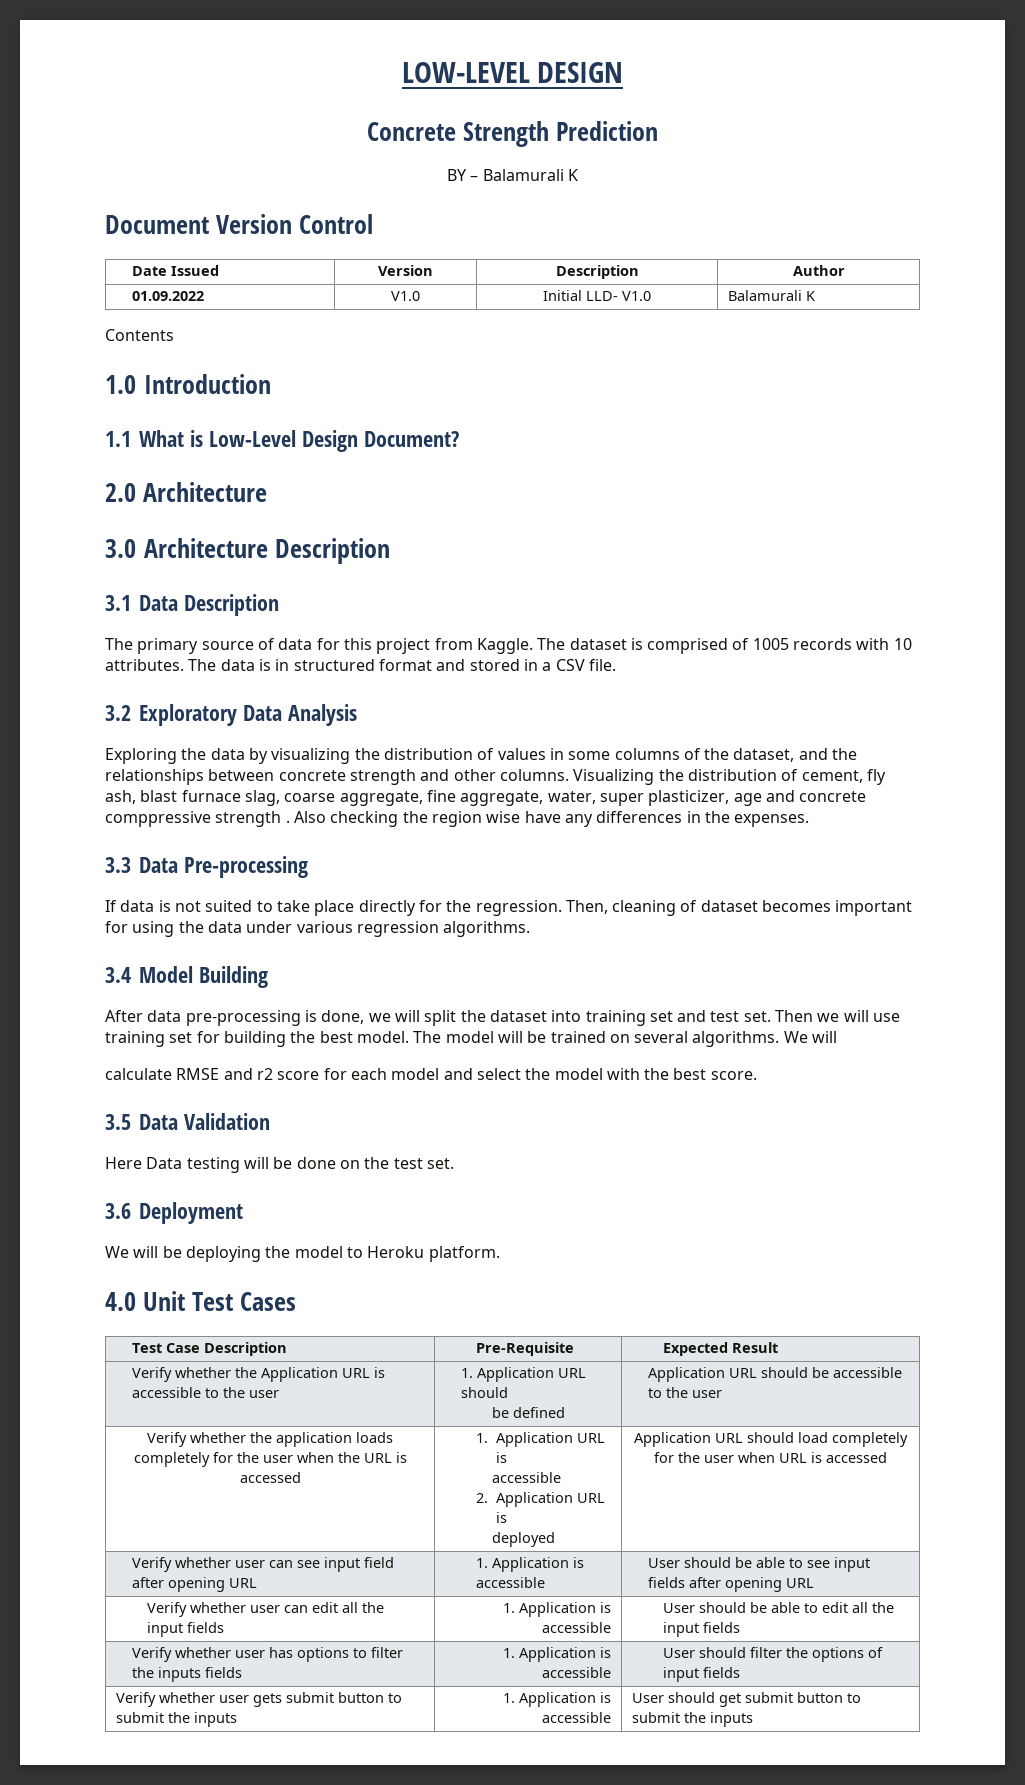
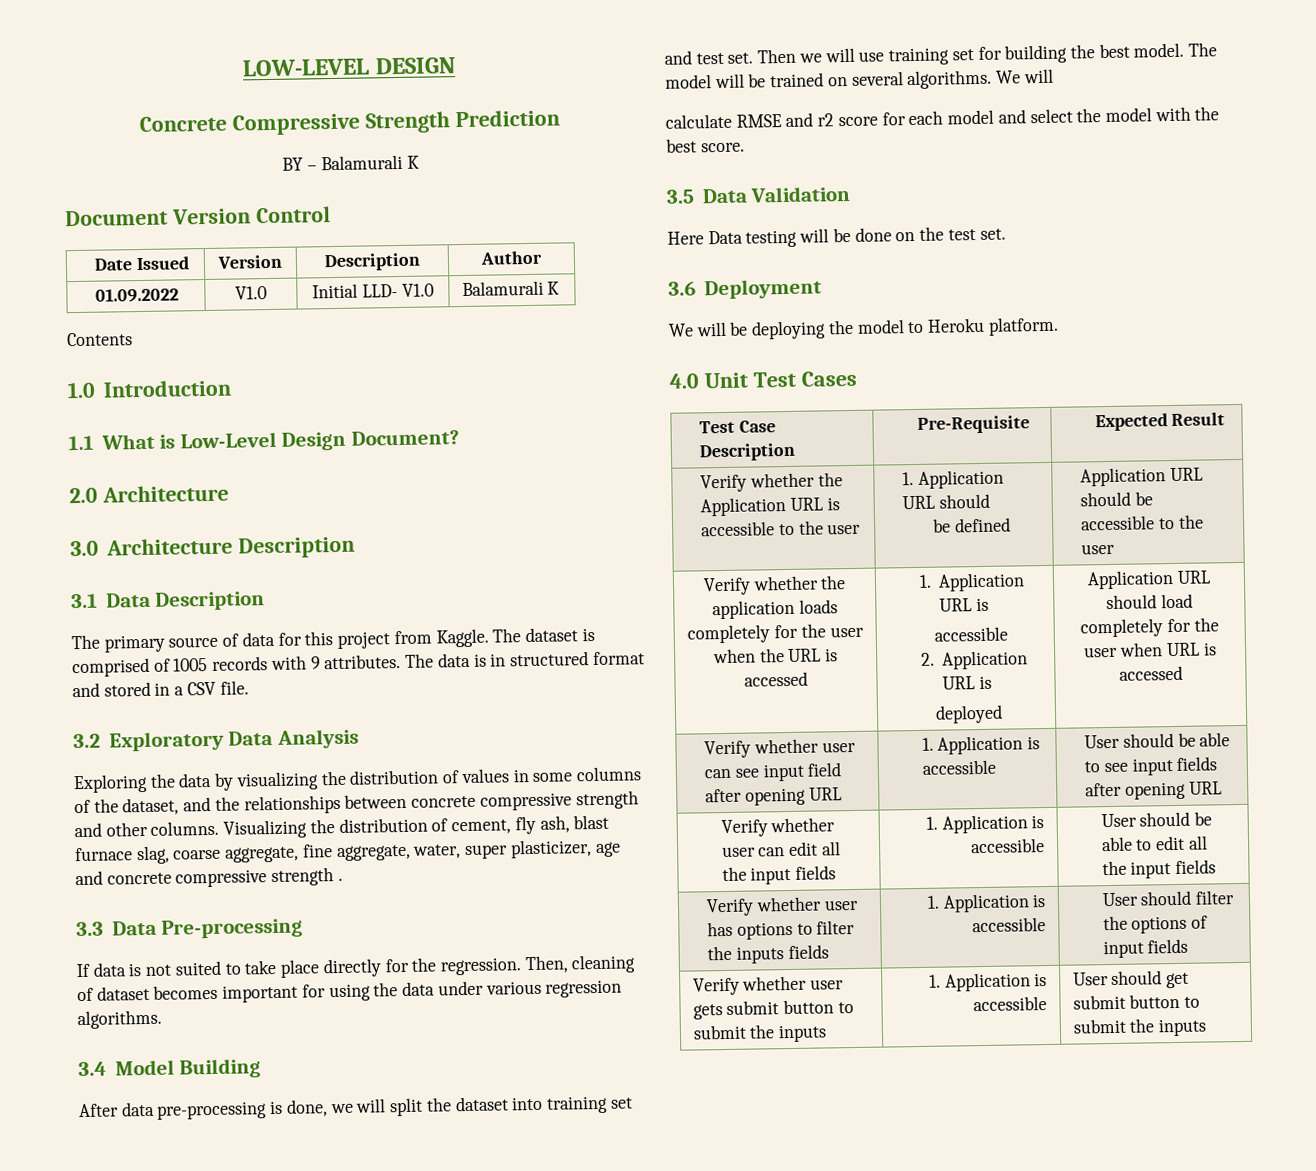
(457, 131) none -> [232,113,361,136] Compressive
[893,638,912,650] 10 -> [310,656,321,670] 9
(346, 775) none -> [479,792,572,811] compressive
[105,811,211,827] comppressive -> [175,869,268,888] compressive
[293,811,810,827] Also checking the region wise have any differences in the expenses. -> (343, 879) none

